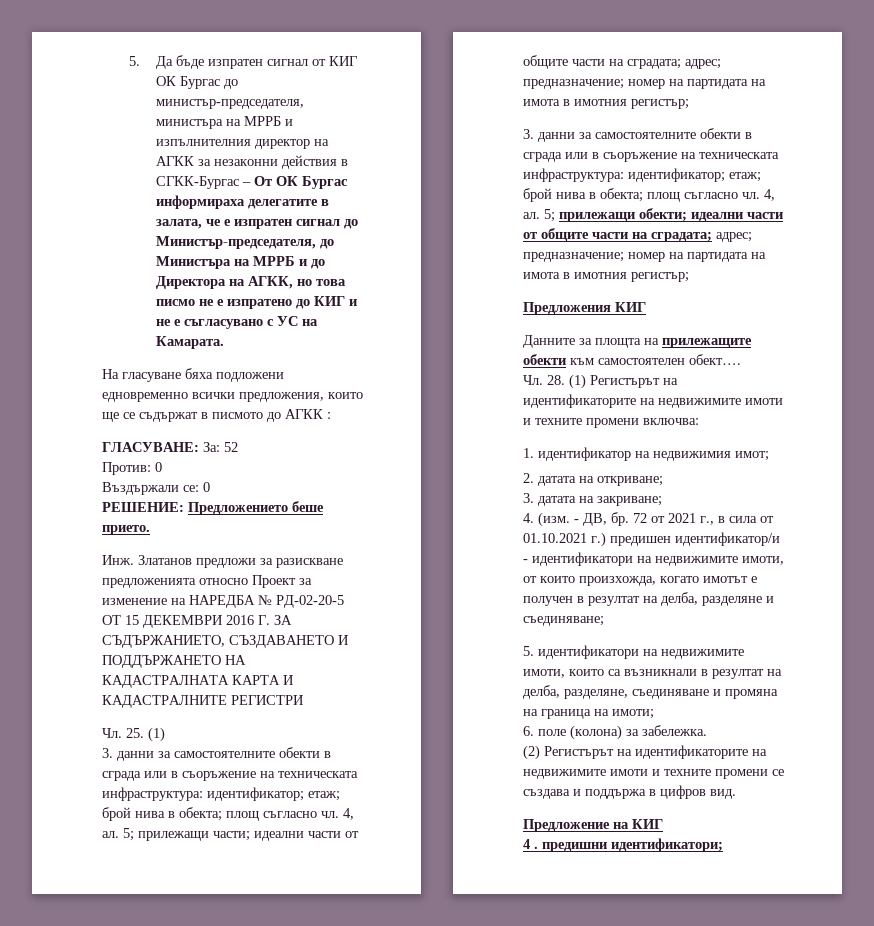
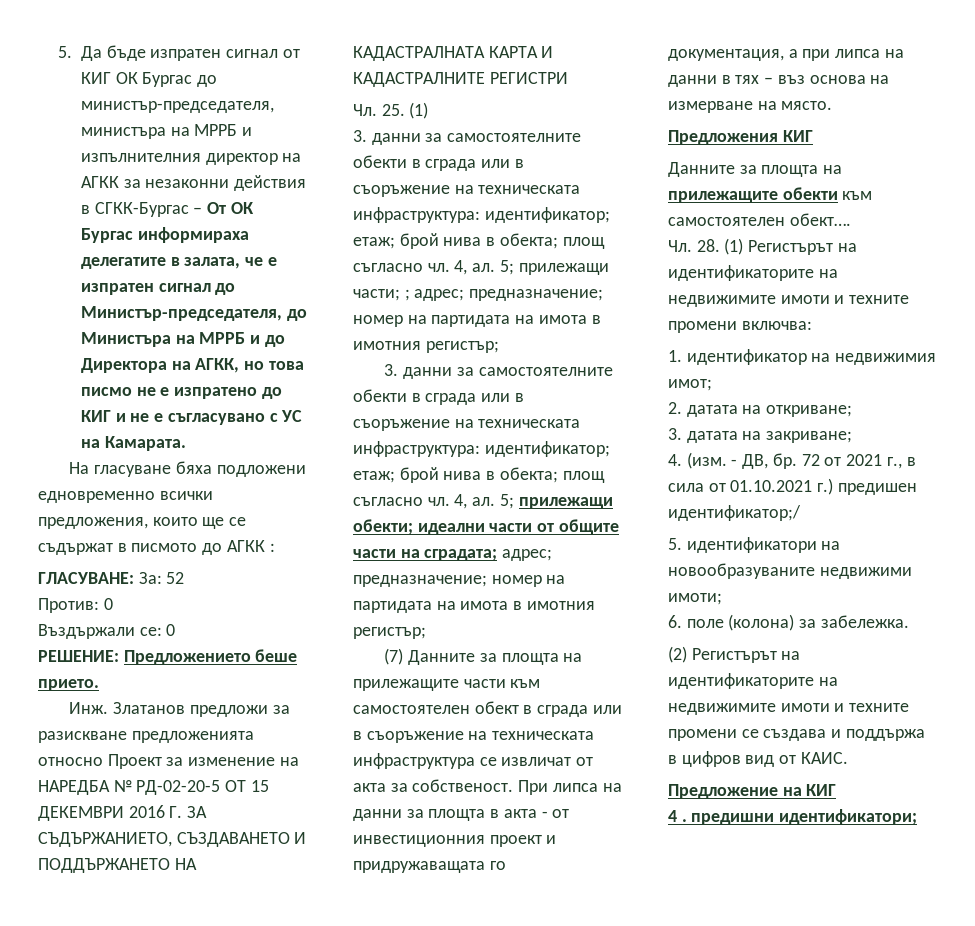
[254,831,359,841] [523,55,681,69] идеални части от общите части на сградата; -> [404,289,410,301] ;
(689, 277) none -> [384,648,583,665] [353,679,541,691] [353,701,622,717] [353,731,595,743] [353,753,594,769] [353,779,622,795] [353,809,570,821] [353,835,557,847] [353,861,506,873] [668,49,904,61] [668,75,890,87] [668,101,833,113] // (7) Данните за площта на прилежащите части към самостоятелен обект в сграда или в съоръжение на техническата инфраструктура се извличат от акта за собственост. При липса на данни за площта в акта - от инвестиционния проект и придружаващата го документация, а при липса на данни в тях – въз основа на измерване на място.
[675,532,780,546] [523,552,784,566] [523,576,757,586] [523,592,774,606] [523,616,604,626] [523,645,744,659] [523,669,782,679] [523,685,778,699] [523,709,609,719] идентификатор/и - идентификатори на недвижимите имоти, от които произхожда, когато имотът е получен в резултат на делба, разделяне и съединяване; // 5. идентификатори на недвижимите имоти, които са възникнали в резултат на делба, разделяне, съединяване и промяна на граница на -> [668,505,801,521] [668,537,841,553] [668,563,912,579] идентификатор;/ // 5. идентификатори на новообразуваните недвижими
[710,789,736,799] вид. -> [745,752,848,767] вид от КАИС.

